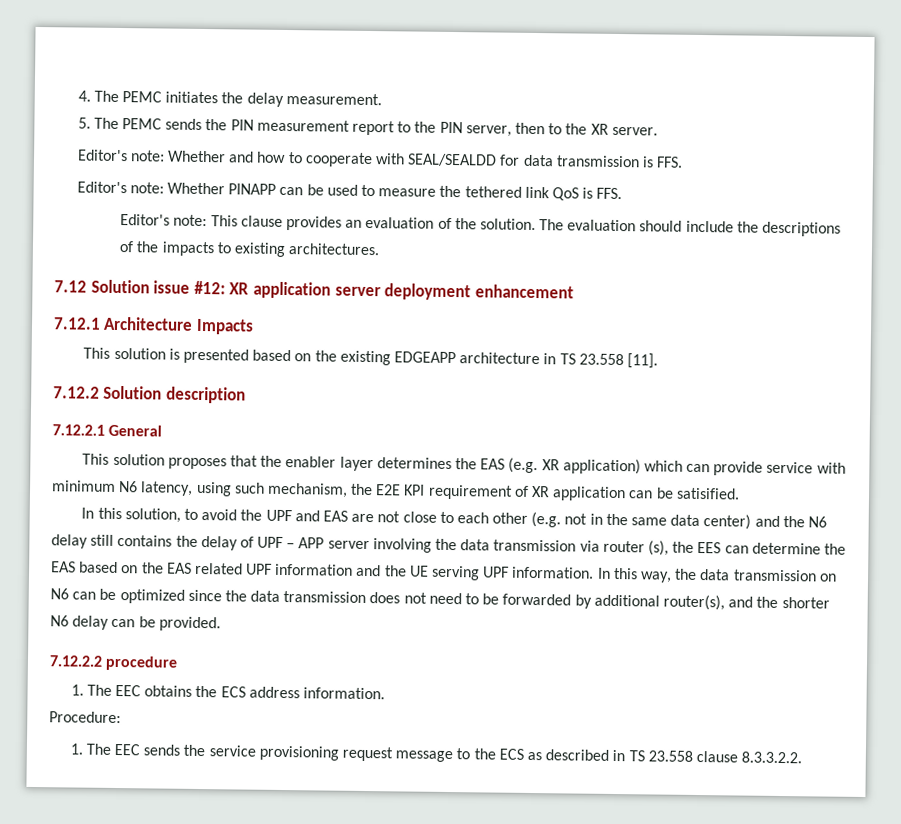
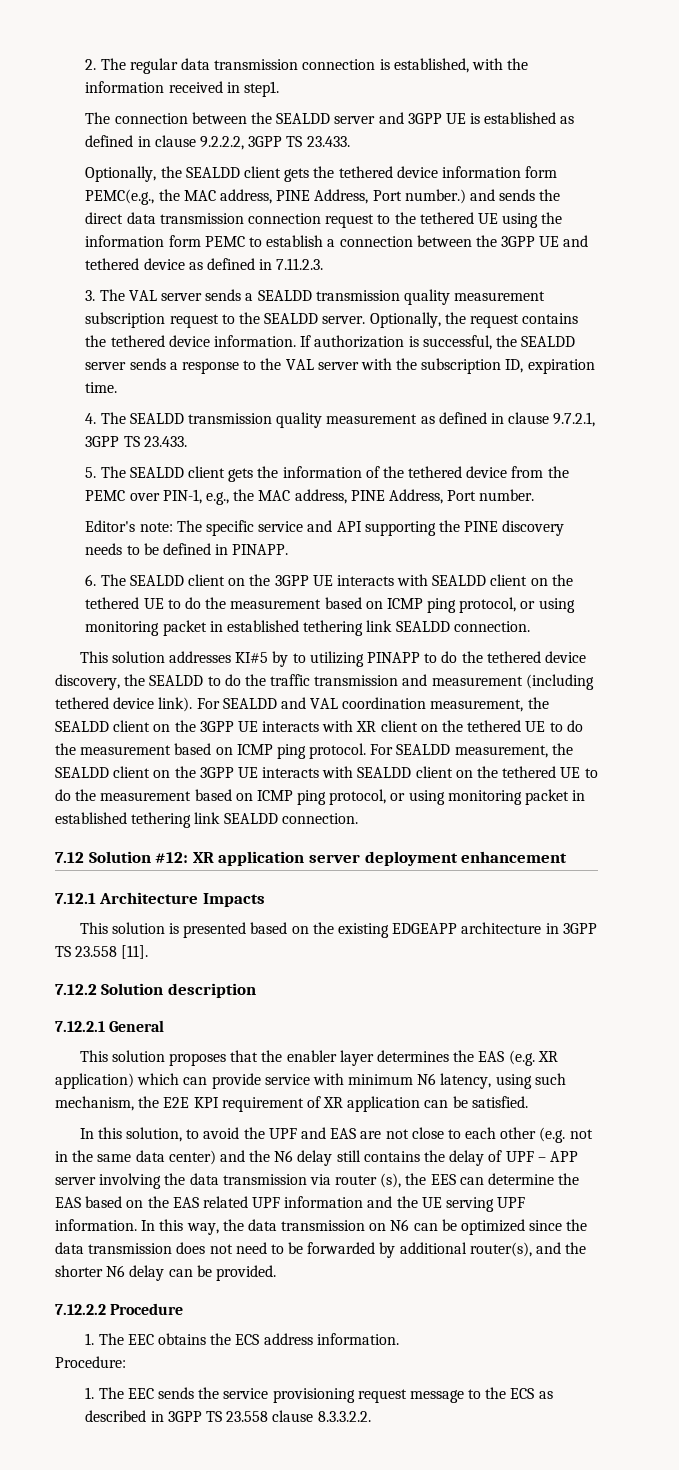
[77,90,382,107] [77,117,658,137] [77,149,684,168] [76,181,623,201] [120,214,842,237] [119,241,381,257] 4. The PEMC initiates the delay measurement. // 5. The PEMC sends the PIN measurement report to the PIN server, then to the XR server. // Editor's note: Whether and how to cooperate with SEAL/SEALDD for data transmission is FFS. // Editor's note: Whether PINAPP can be used to measure the tethered link QoS is FFS. // Editor's note: This clause provides an evaluation of the solution. The evaluation should include the descriptions of the impacts to existing architectures. -> [85,58,529,74] [85,81,280,97] [85,112,575,124] [85,135,350,150] [85,166,558,182] [85,189,561,205] [85,212,563,228] [85,235,589,247] [85,258,324,270] [85,289,546,305] [85,312,579,328] [85,335,576,350] [85,358,595,374] [85,382,118,393] [85,412,596,428] [85,436,187,447] [85,466,569,482] [85,489,535,505] [85,520,565,536] [85,543,289,555] [85,574,573,586] [85,597,575,613] [85,620,530,636] [79,651,586,667] [55,674,594,690] [55,697,549,712] [55,720,583,732] [55,743,573,759] [55,766,598,778] [55,789,586,805] [55,812,358,828] 2. The regular data transmission connection is established, with the information received in step1. // The connection between the SEALDD server and 3GPP UE is established as defined in clause 9.2.2.2, 3GPP TS 23.433. // Optionally, the SEALDD client gets the tethered device information form PEMC(e.g., the MAC address, PINE Address, Port number.) and sends the direct data transmission connection request to the tethered UE using the information form PEMC to establish a connection between the 3GPP UE and tethered device as defined in 7.11.2.3. // 3. The VAL server sends a SEALDD transmission quality measurement subscription request to the SEALDD server. Optionally, the request contains the tethered device information. If authorization is successful, the SEALDD server sends a response to the VAL server with the subscription ID, expiration time. // 4. The SEALDD transmission quality measurement as defined in clause 9.7.2.1, 3GPP TS 23.433. // 5. The SEALDD client gets the information of the tethered device from the PEMC over PIN-1, e.g., the MAC address, PINE Address, Port number. // Editor's note: The specific service and API supporting the PINE discovery needs to be defined in PINAPP. // 6. The SEALDD client on the 3GPP UE interacts with SEALDD client on the tethered UE to do the measurement based on ICMP ping protocol, or using monitoring packet in established tethering link SEALDD connection. // This solution addresses KI#5 by to utilizing PINAPP to do the tethered device discovery, the SEALDD to do the traffic transmission and measurement (including tethered device link). For SEALDD and VAL coordination measurement, the SEALDD client on the 3GPP UE interacts with XR client on the tethered UE to do the measurement based on ICMP ping protocol. For SEALDD measurement, the SEALDD client on the 3GPP UE interacts with SEALDD client on the tethered UE to do the measurement based on ICMP ping protocol, or using monitoring packet in established tethering link SEALDD connection.
[153,280,191,294] issue -> (151, 857) none
(557, 359) none -> [562,923,597,934] 3GPP
[675,487,740,500] satisified. -> [471,1096,528,1108] satisfied.
[105,655,179,671] procedure -> [110,1303,184,1315] Procedure
(626, 755) none -> [167,1411,202,1422] 3GPP

